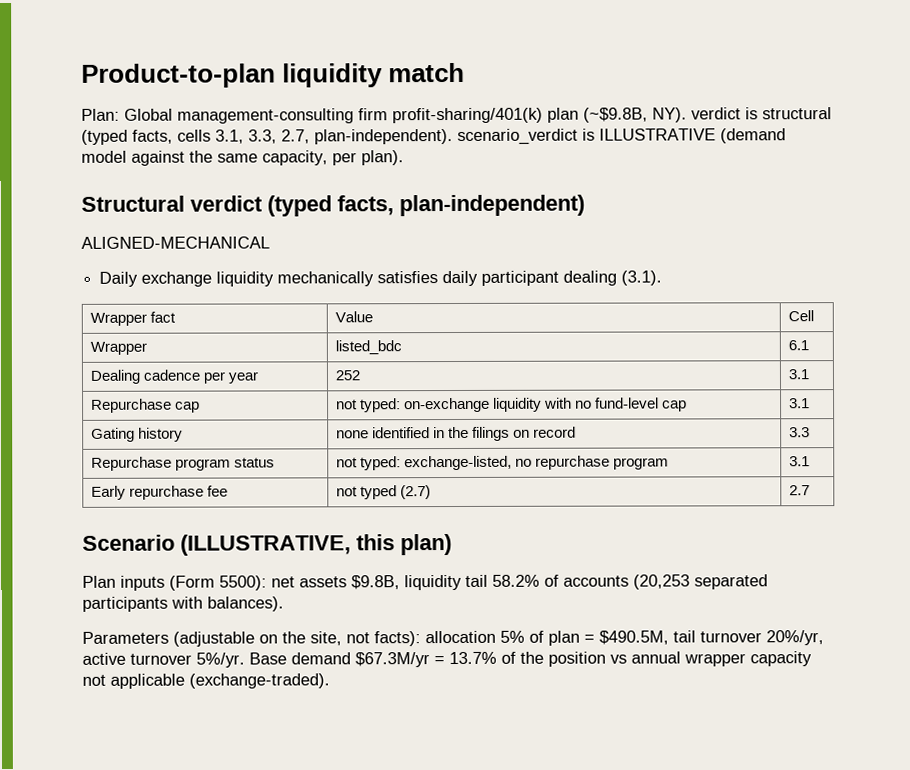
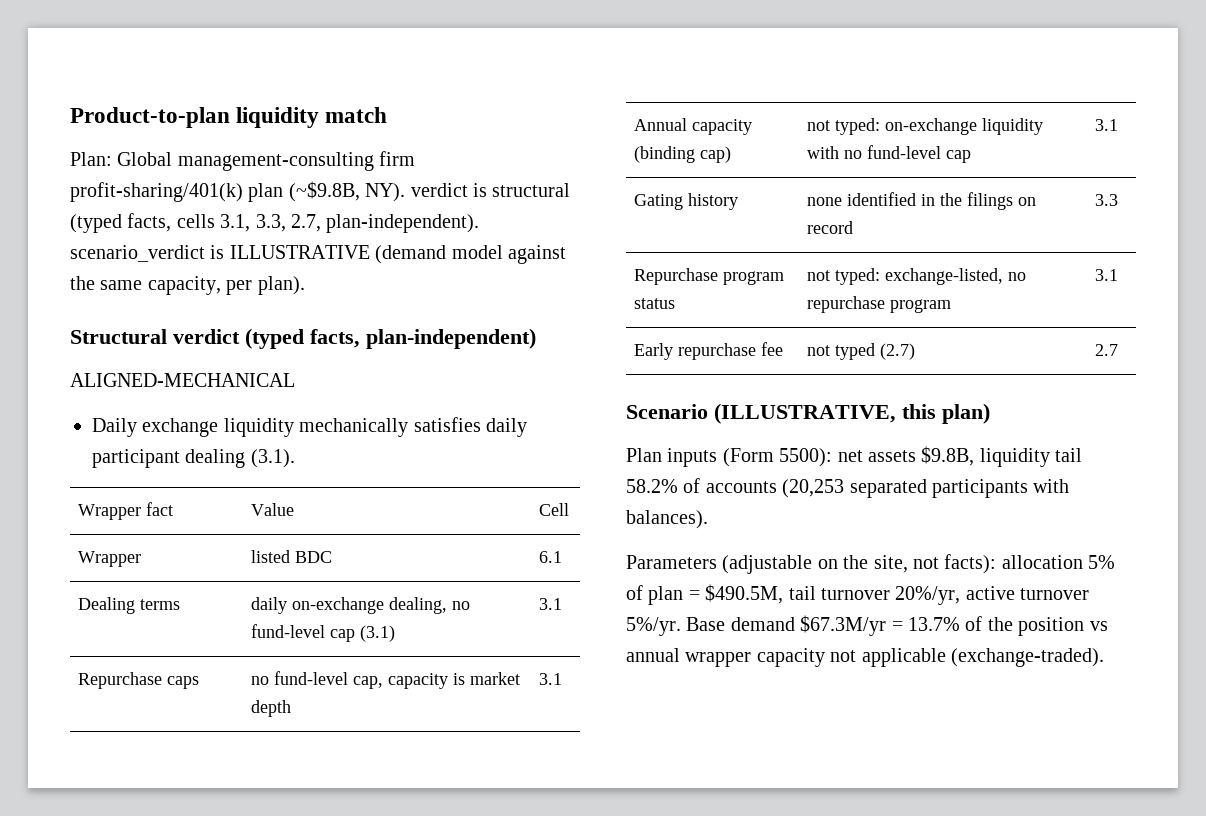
[334,340,402,355] listed_bdc -> [251,550,333,563] listed BDC
[142,369,258,384] [334,370,360,381] [787,369,809,380] [90,398,200,413] cadence per year | 252 | 3.1 // Repurchase cap -> [140,599,181,610] [251,597,471,614] [251,624,396,642] [539,598,563,610] [78,672,200,689] [251,671,521,689] [251,700,292,717] [539,673,563,685] [634,118,753,135] [634,146,732,163] terms | daily on-exchange dealing, no fund-level cap (3.1) | 3.1 // Repurchase caps | no fund-level cap, capacity is market depth | 3.1 // Annual capacity (binding cap)

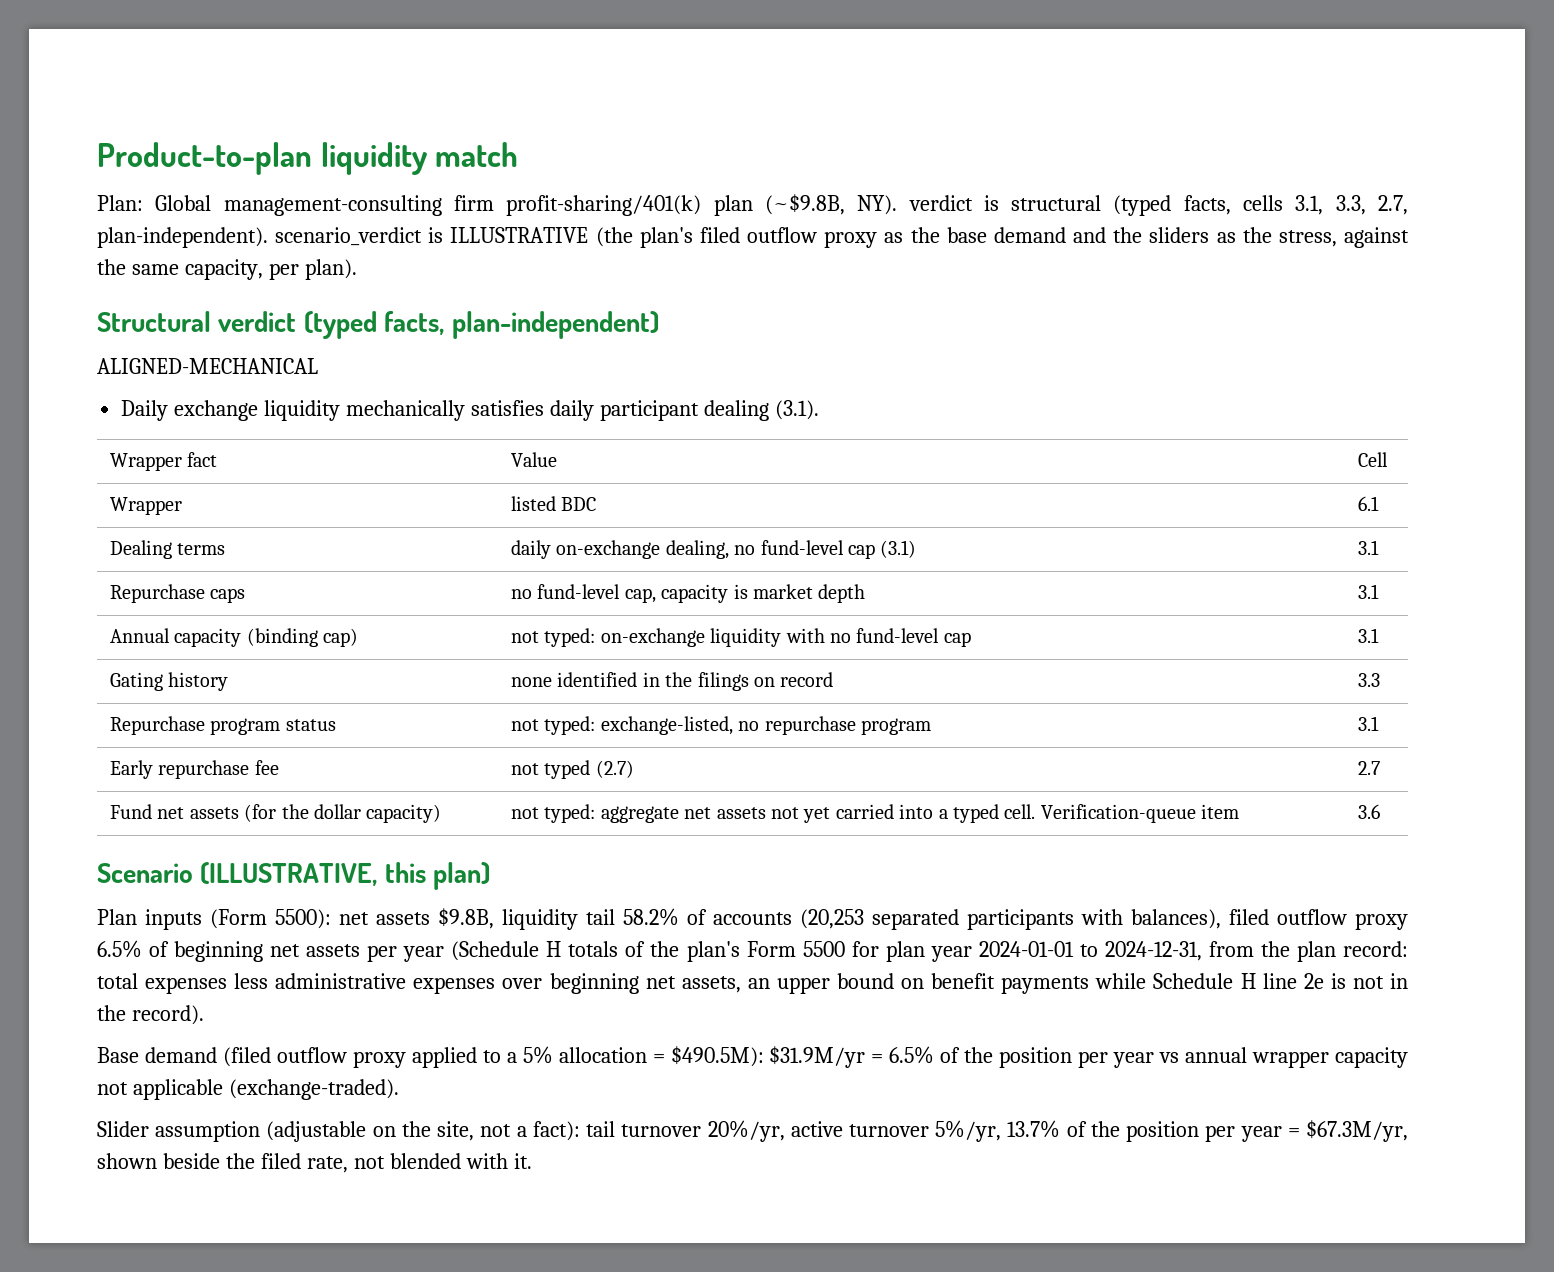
[375,245,503,264] (demand model -> [595,227,1337,248] (the plan's filed outflow proxy as the base demand and the sliders as the stress,
(1119, 350) none -> [109,804,442,823] [510,804,1240,823] [1357,804,1380,819] // Fund net assets (for the dollar capacity) | not typed: aggregate net assets not yet carried into a typed cell. Verification-queue item | 3.6
[626,510,708,529] [626,554,1116,574] [626,584,1090,605] [626,615,1085,636] balances). // Parameters (adjustable on the site, not facts): allocation 5% of plan = $490.5M, tail turnover 20%/yr, active turnover 5%/yr. Base demand $67.3M/yr = 13.7% of the position -> [1131,909,1408,930] [97,940,1408,962] [97,973,1408,994] [97,1005,204,1025] [97,1046,1155,1068] balances), filed outflow proxy 6.5% of beginning net assets per year (Schedule H totals of the plan's Form 5500 for plan year 2024-01-01 to 2024-12-31, from the plan record: total expenses less administrative expenses over beginning net assets, an upper bound on benefit payments while Schedule H line 2e is not in the record). // Base demand (filed outflow proxy applied to a 5% allocation = $490.5M): $31.9M/yr = 6.5% of the position per year
(1104, 657) none -> [97,1120,1409,1142] [97,1153,532,1173] // Slider assumption (adjustable on the site, not a fact): tail turnover 20%/yr, active turnover 5%/yr, 13.7% of the position per year = $67.3M/yr, shown beside the filed rate, not blended with it.

